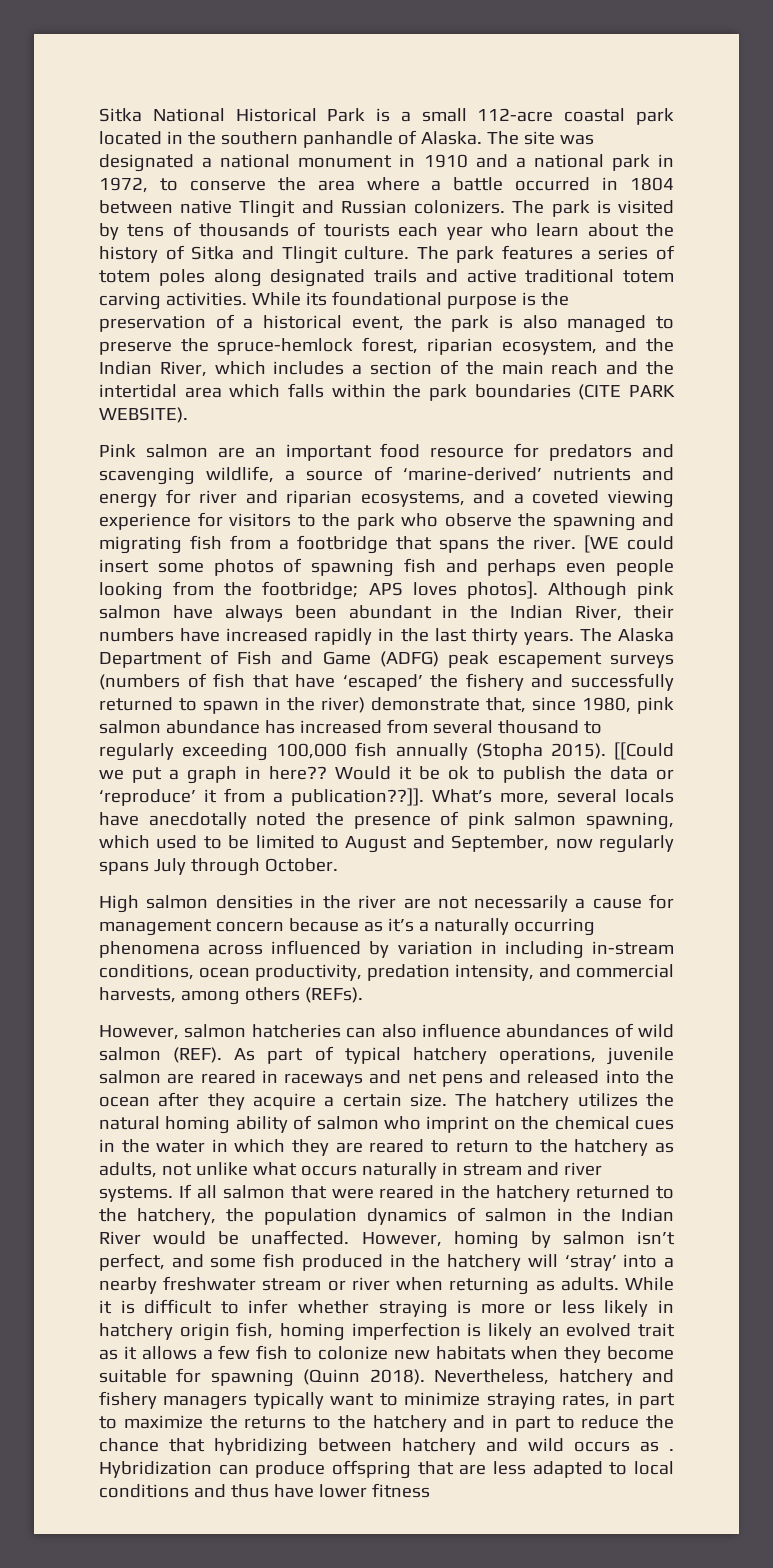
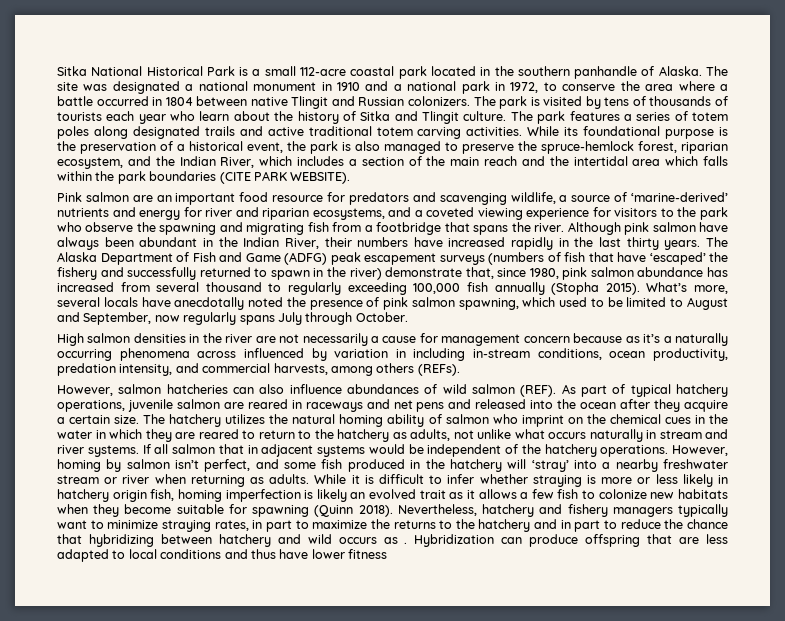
[584,535,674,553] [99,558,674,577] [99,581,538,600] [WE could insert some photos of spawning fish and perhaps even people looking from the footbridge; APS loves photos]. -> (565, 227) none
[613,742,674,760] [99,766,674,784] [99,788,424,806] [[Could we put a graph in here?? Would it be ok to publish the data or ‘reproduce’ it from a publication??]]. -> (640, 289) none
[331,1185,674,1202] [99,1207,674,1225] [99,1230,350,1245] were reared in the hatchery returned to the hatchery, the population dynamics of salmon in the Indian River would be unaffected. -> [247,444,669,457] in adjacent systems would be independent of the hatchery operations.

